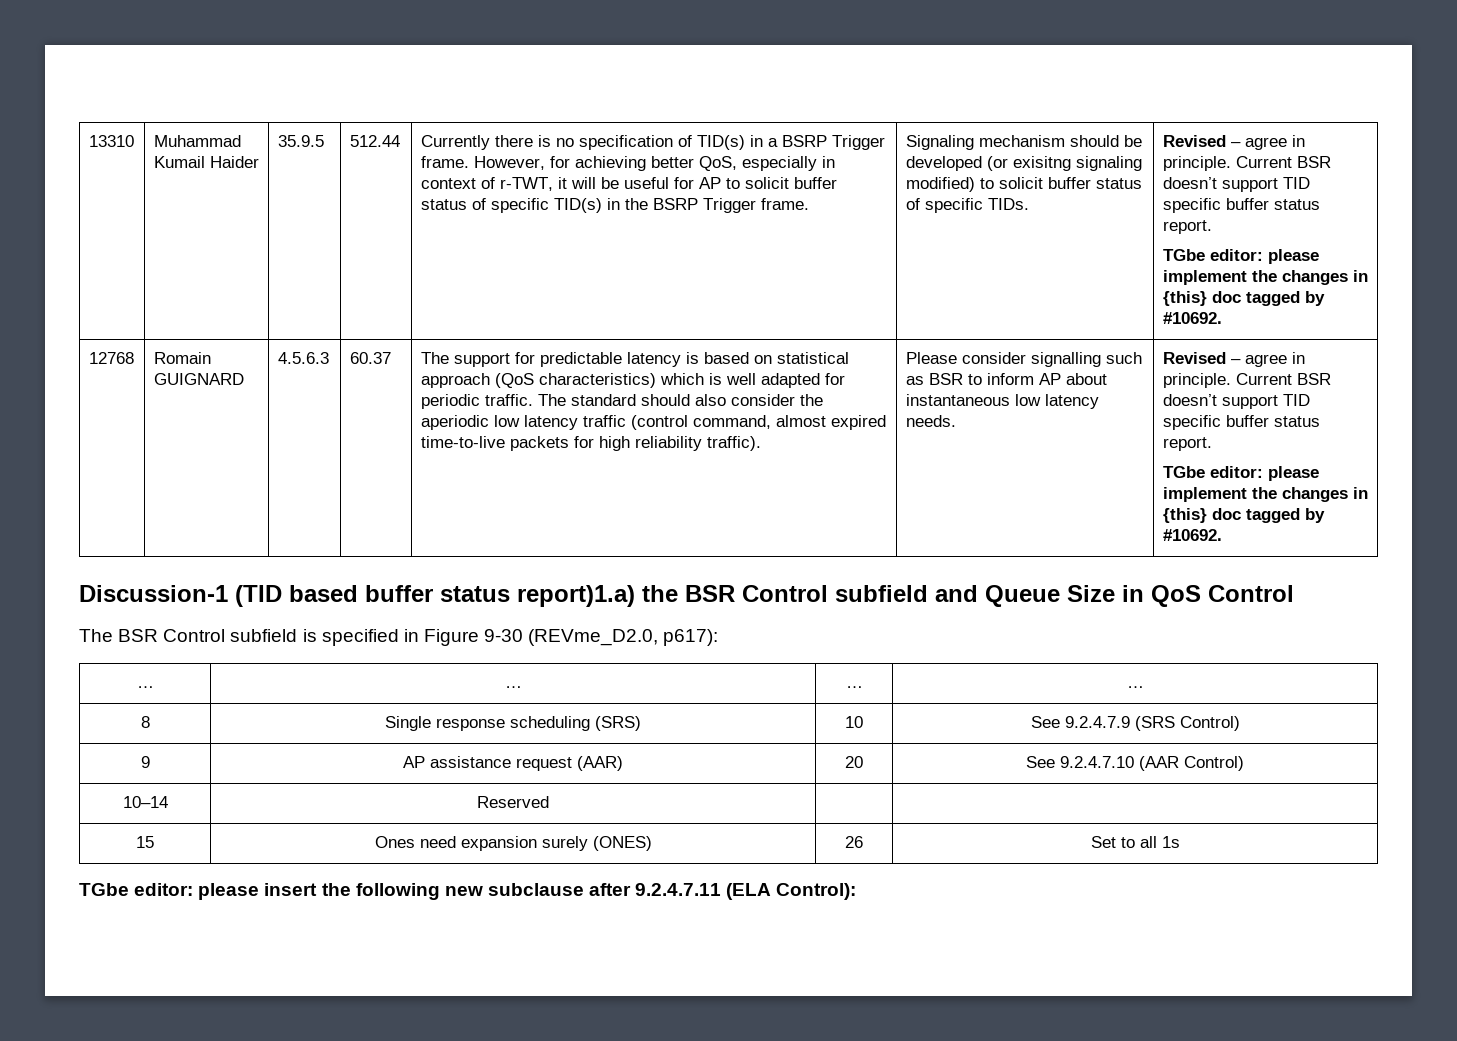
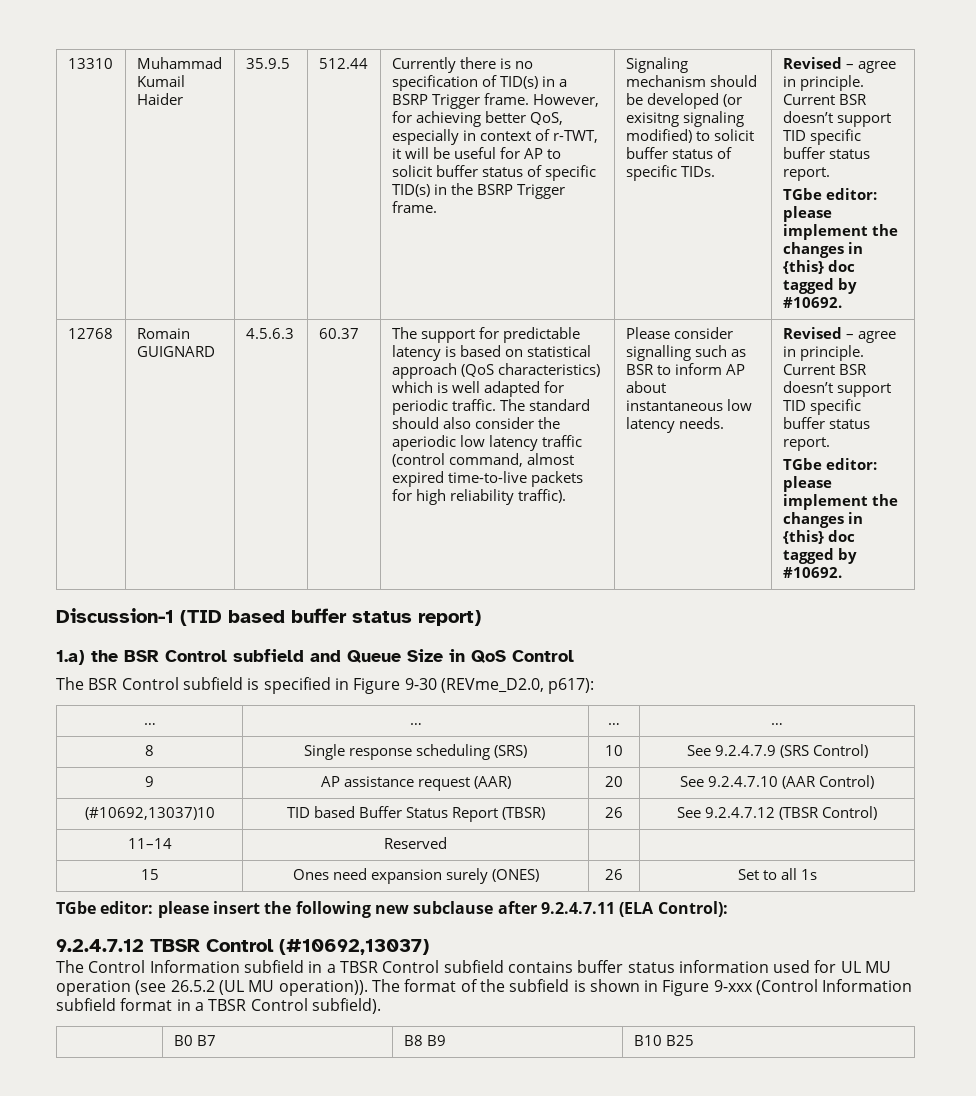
[517,585,635,607] report)1.a) -> [418,610,481,626] [56,650,85,665] report) // 1.a)
[122,796,168,808] 10–14 -> [84,807,215,820] [286,806,545,822] [605,807,623,818] [677,806,877,820] [127,838,172,849] (#10692,13037)10 | TID based Buffer Status Report (TBSR) | 26 | See 9.2.4.7.12 (TBSR Control) // 11–14
(857, 891) none -> [56,939,429,955] [56,960,892,973] [56,979,913,996] [56,998,381,1014] [173,1035,216,1046] [403,1035,446,1046] [633,1035,694,1046] // 9.2.4.7.12 TBSR Control (#10692,13037) // The Control Information subfield in a TBSR Control subfield contains buffer status information used for UL MU operation (see 26.5.2 (UL MU operation)). The format of the subfield is shown in Figure 9-xxx (Control Information subfield format in a TBSR Control subfield). // | B0 B7 | B8 B9 | B10 B25

